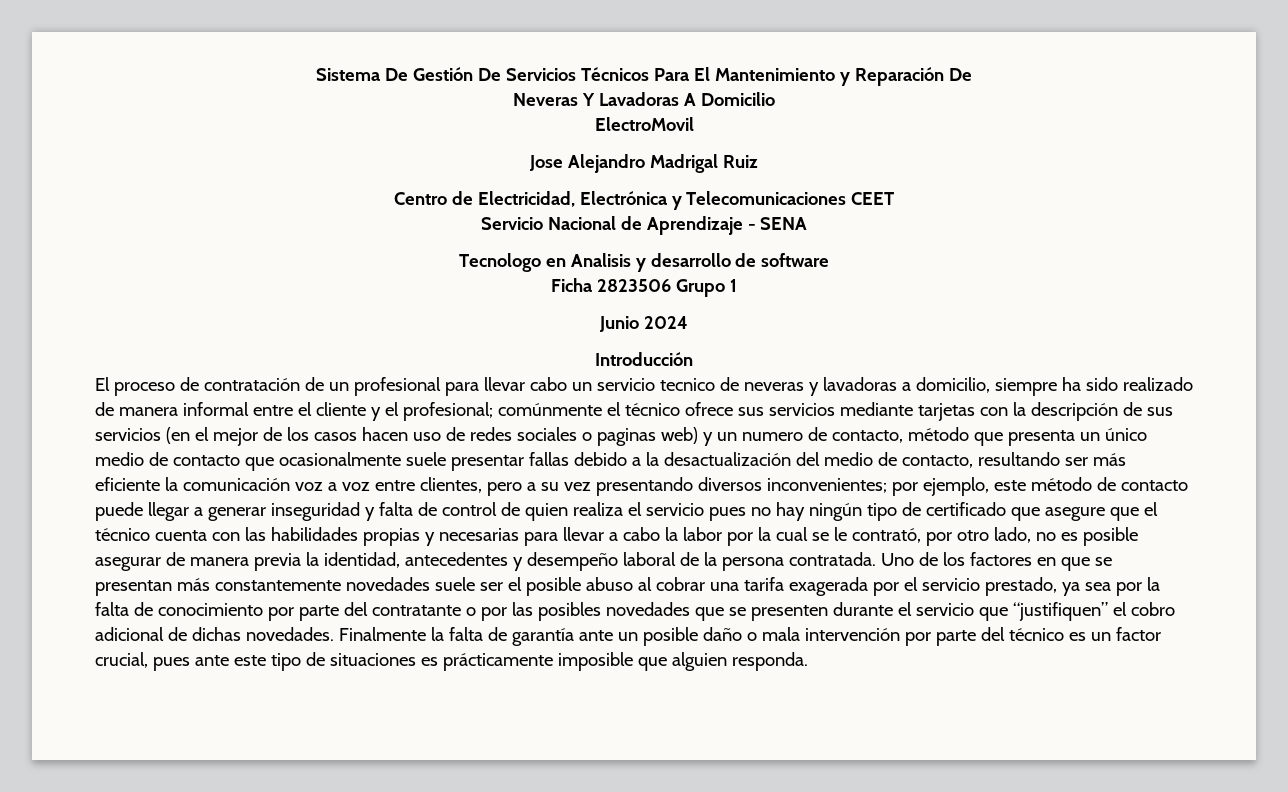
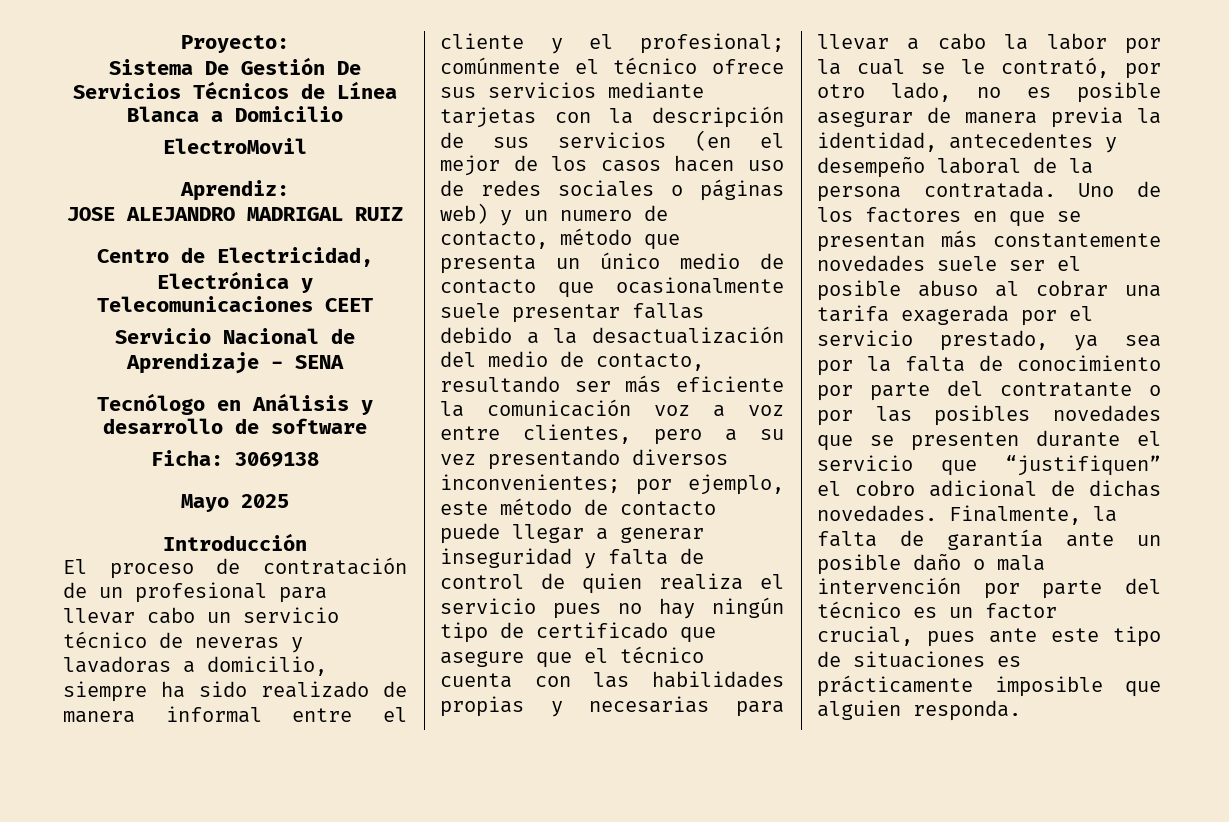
(316, 74) none -> [181,35,289,53] Proyecto: //
[653,67,972,86] [513,92,775,106] [594,117,694,131] [529,154,758,173] Para El Mantenimiento y Reparación De // Neveras Y Lavadoras A Domicilio // ElectroMovil // Jose Alejandro Madrigal Ruiz -> [301,81,397,99] [127,106,343,122] [163,138,307,154] [180,180,289,201] [67,207,403,221] de Línea Blanca a Domicilio // ElectroMovil // Aprendiz: // JOSE ALEJANDRO MADRIGAL RUIZ
[458,253,631,272] Tecnologo en Analisis -> [97,393,349,415] Tecnólogo en Análisis
[551,278,737,297] [599,316,688,332] Ficha 2823506 Grupo 1 // Junio 2024 -> [151,450,319,467] [181,494,289,512] Ficha: 3069138 // Mayo 2025
[659,378,715,391] tecnico -> [63,631,147,648] técnico
[596,428,656,446] paginas -> [700,179,784,201] páginas
[338,627,426,641] Finalmente -> [949,505,1081,525] Finalmente,

